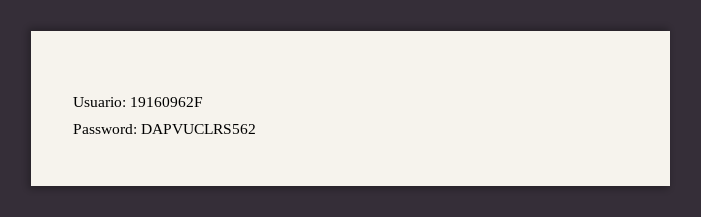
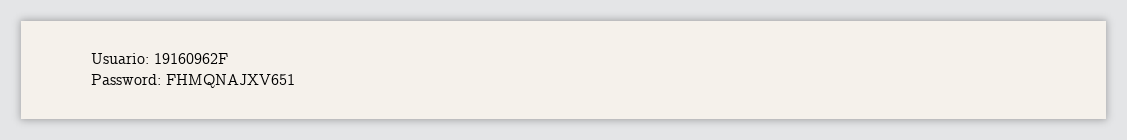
[141,124,257,134] DAPVUCLRS562 -> [166,74,295,88] FHMQNAJXV651

